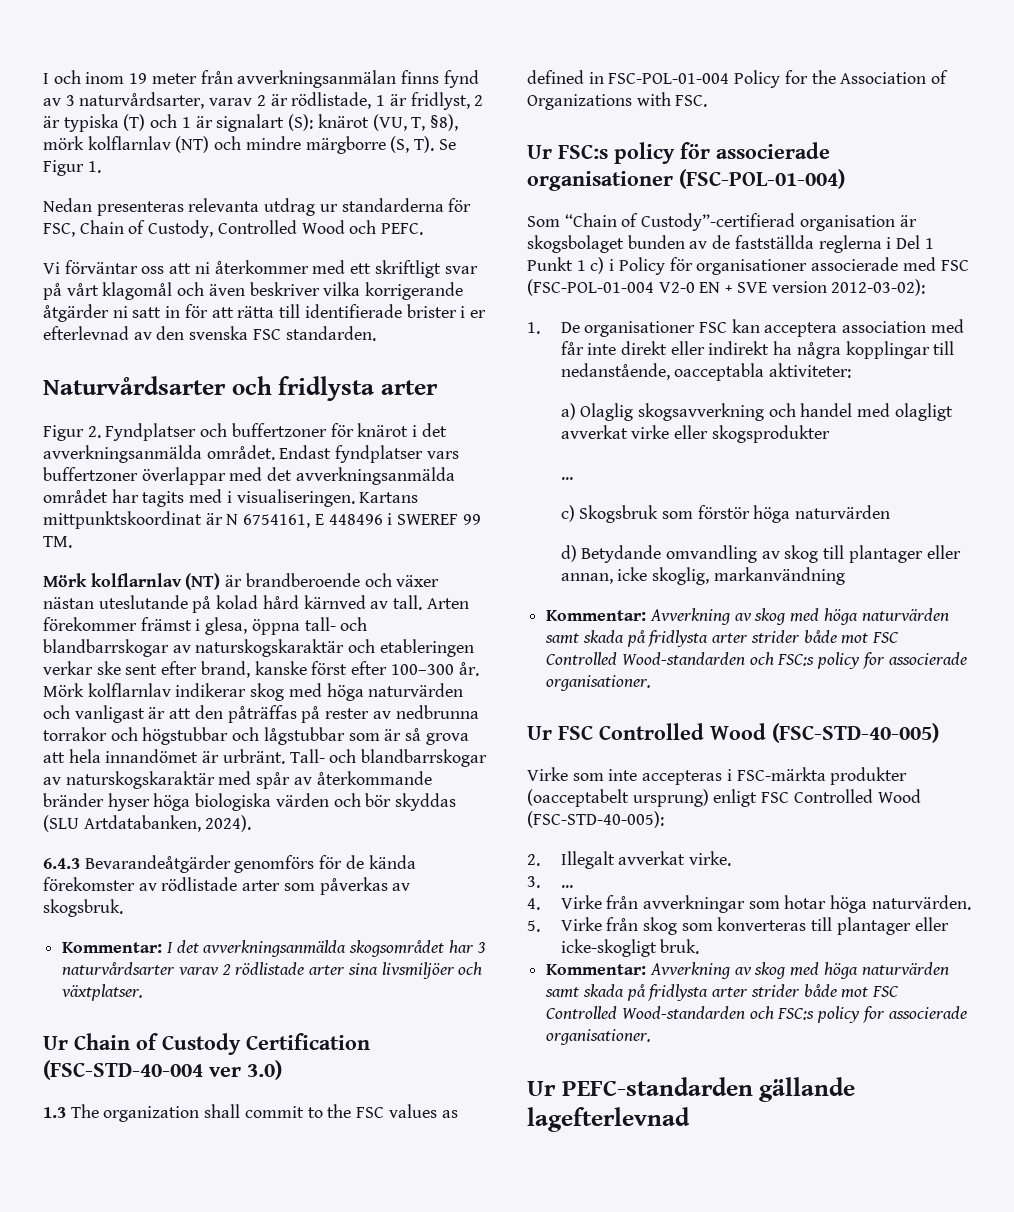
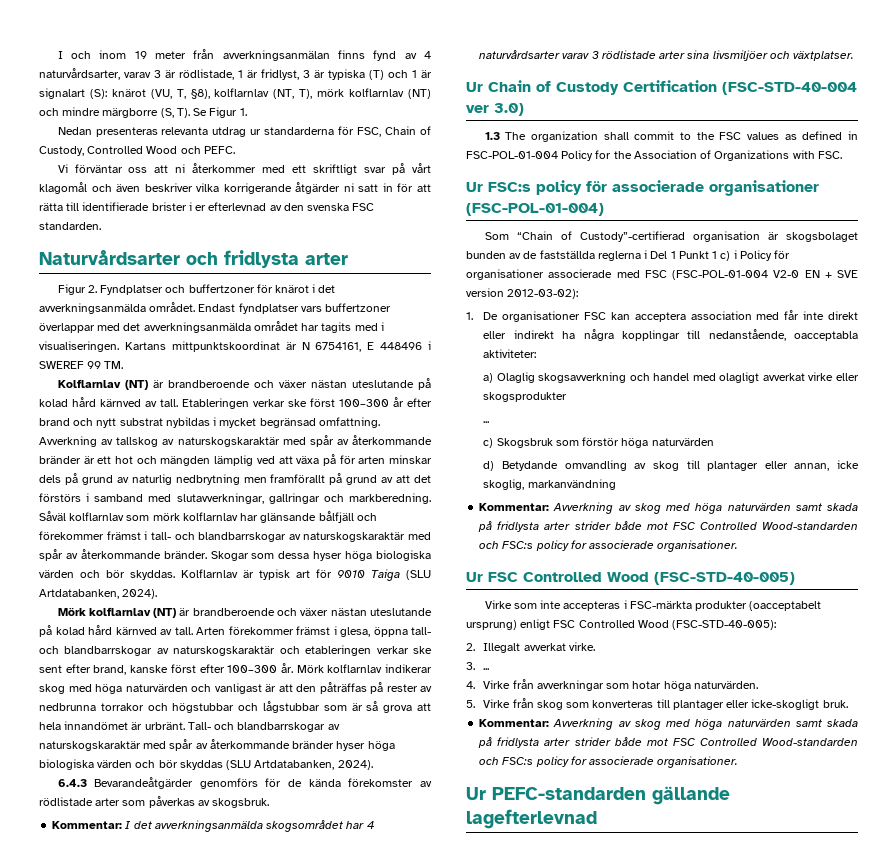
[65,95,75,106] 3 -> [424,51,431,59] 4
[256,95,266,106] 2 -> [154,70,161,78] 3
[474,95,484,106] 2 -> [303,70,310,78] 3
(458, 122) none -> [214,88,313,99] kolflarnlav (NT, T),
(72, 542) none -> [57,378,431,390] [39,397,432,409] [39,417,380,428] [39,435,432,447] [39,454,432,466] [39,473,432,485] [39,493,431,504] [39,511,377,523] [39,531,431,542] [39,549,432,561] [39,569,431,581] [39,589,158,599] // Kolflarnlav (NT) är brandberoende och växer nästan uteslutande på kolad hård kärnved av tall. Etableringen verkar ske först 100–300 år efter brand och nytt substrat nybildas i mycket begränsad omfattning. Avverkning av tallskog av naturskogskaraktär med spår av återkommande bränder är ett hot och mängden lämplig ved att växa på för arten minskar dels på grund av naturlig nedbrytning men framförallt på grund av att det förstörs i samband med slutavverkningar, gallringar och markberedning. Såväl kolflarnlav som mörk kolflarnlav har glänsande bålfjäll och förekommer främst i tall- och blandbarrskogar av naturskogskaraktär med spår av återkommande bränder. Skogar som dessa hyser höga biologiska värden och bör skyddas. Kolflarnlav är typisk art för 9010 Taiga (SLU Artdatabanken, 2024).
[476,942,486,953] 3 -> [366,821,375,829] 4
[221,964,231,975] 2 -> [591,51,599,59] 3

